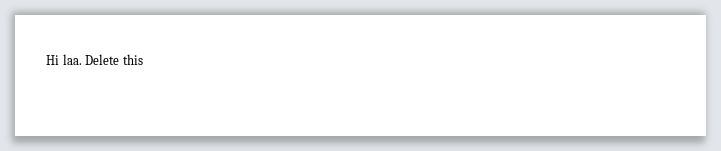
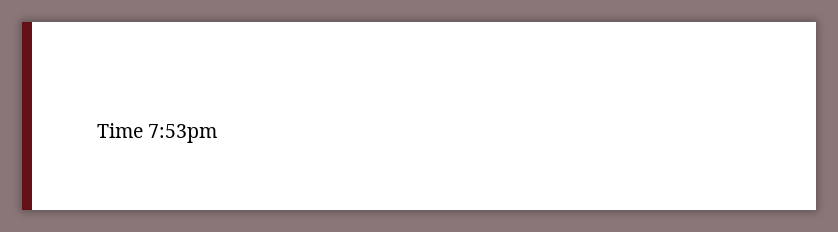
[46,54,143,65] Hi laa. Delete this -> [97,123,218,143] Time 7:53pm

